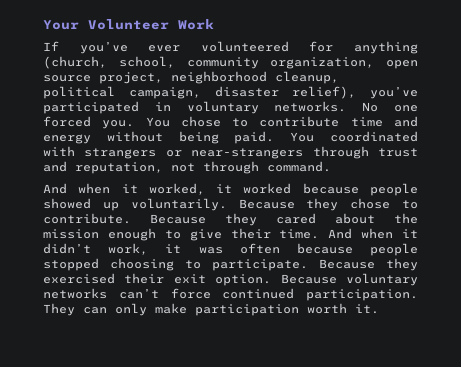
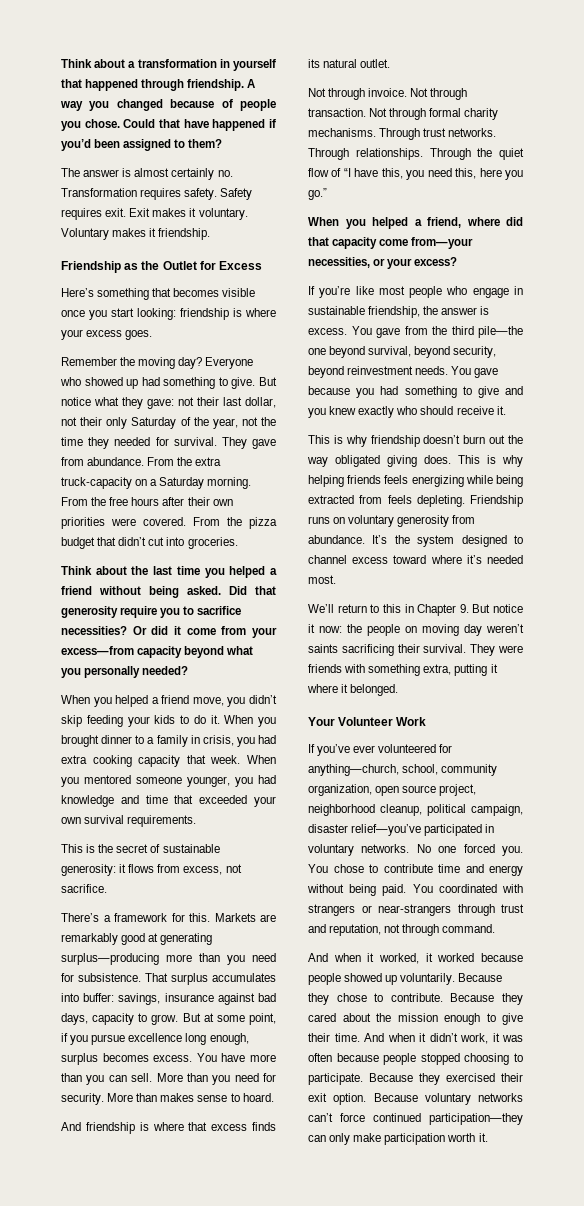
(43, 25) none -> [61,59,276,71] [61,79,256,91] [60,99,276,111] [61,119,276,131] [61,139,223,151] [61,168,233,180] [61,188,253,200] [61,208,248,220] [61,228,211,240] [61,261,263,273] [61,288,256,300] [61,308,276,320] [61,329,153,340] [61,357,254,369] [60,377,277,389] [61,397,276,409] [61,417,276,429] [61,437,276,449] [61,457,222,466] [61,477,252,489] [61,497,233,506] [61,517,277,529] [61,537,238,549] [61,566,277,578] [61,586,276,598] [61,606,242,618] [61,626,277,638] [61,646,254,658] [61,666,189,678] [61,695,277,707] [61,715,276,727] [61,735,276,747] [61,755,276,767] [61,775,276,787] [61,795,276,807] [61,815,197,827] [61,844,220,853] [61,864,242,876] [61,884,107,893] [61,913,276,922] [61,933,213,945] [61,953,276,965] [61,973,276,985] [61,993,276,1005] [61,1013,276,1025] [61,1033,249,1045] [61,1053,276,1065] [61,1073,276,1085] [61,1093,274,1105] [61,1122,276,1134] [308,59,391,68] [308,88,468,100] [308,108,499,120] [308,128,497,140] [308,148,524,160] [308,168,523,180] [308,188,327,200] [308,217,523,229] [308,237,474,249] [308,257,458,269] [308,286,523,298] [308,306,490,318] [308,326,523,338] [308,346,497,358] [308,366,499,378] [308,386,523,398] [308,406,506,418] [308,435,523,447] [307,455,523,467] [308,475,523,487] [308,495,523,507] [308,515,476,527] [308,535,523,547] [308,555,523,564] [308,575,336,584] [308,604,523,616] [308,624,524,636] [308,644,523,656] [308,664,498,676] [307,684,399,696] Think about a transformation in yourself that happened through friendship. A way you changed because of people you chose. Could that have happened if you’d been assigned to them? // The answer is almost certainly no. Transformation requires safety. Safety requires exit. Exit makes it voluntary. Voluntary makes it friendship. // Friendship as the Outlet for Excess // Here’s something that becomes visible once you start looking: friendship is where your excess goes. // Remember the moving day? Everyone who showed up had something to give. But notice what they gave: not their last dollar, not their only Saturday of the year, not the time they needed for survival. They gave from abundance. From the extra truck-capacity on a Saturday morning. From the free hours after their own priorities were covered. From the pizza budget that didn’t cut into groceries. // Think about the last time you helped a friend without being asked. Did that generosity require you to sacrifice necessities? Or did it come from your excess—from capacity beyond what you personally needed? // When you helped a friend move, you didn’t skip feeding your kids to do it. When you brought dinner to a family in crisis, you had extra cooking capacity that week. When you mentored someone younger, you had knowledge and time that exceeded your own survival requirements. // This is the secret of sustainable generosity: it flows from excess, not sacrifice. // There’s a framework for this. Markets are remarkably good at generating surplus—producing more than you need for subsistence. That surplus accumulates into buffer: savings, insurance against bad days, capacity to grow. But at some point, if you pursue excellence long enough, surplus becomes excess. You have more than you can sell. More than you need for security. More than makes sense to hoard. // And friendship is where that excess finds its natural outlet. // Not through invoice. Not through transaction. Not through formal charity mechanisms. Through trust networks. Through relationships. Through the quiet flow of “I have this, you need this, here you go.” // When you helped a friend, where did that capacity come from—your necessities, or your excess? // If you’re like most people who engage in sustainable friendship, the answer is excess. You gave from the third pile—the one beyond survival, beyond security, beyond reinvestment needs. You gave because you had something to give and you knew exactly who should receive it. // This is why friendship doesn’t burn out the way obligated giving does. This is why helping friends feels energizing while being extracted from feels depleting. Friendship runs on voluntary generosity from abundance. It’s the system designed to channel excess toward where it’s needed most. // We’ll return to this in Chapter 9. But notice it now: the people on moving day weren’t saints sacrificing their survival. They were friends with something extra, putting it where it belonged. //
[354,41,418,54] [43,56,107,69] anything (church, -> [308,764,399,776] anything—church,
[292,86,418,99] relief), you’ve -> [351,824,422,836] relief—you’ve
[306,289,418,301] [43,303,75,316] participation. They -> [429,1113,523,1125] participation—they

